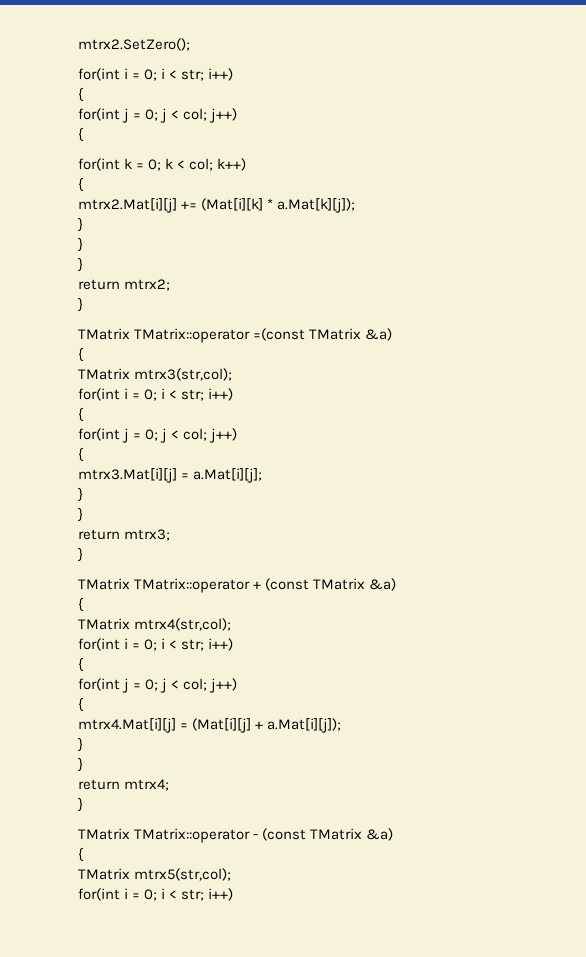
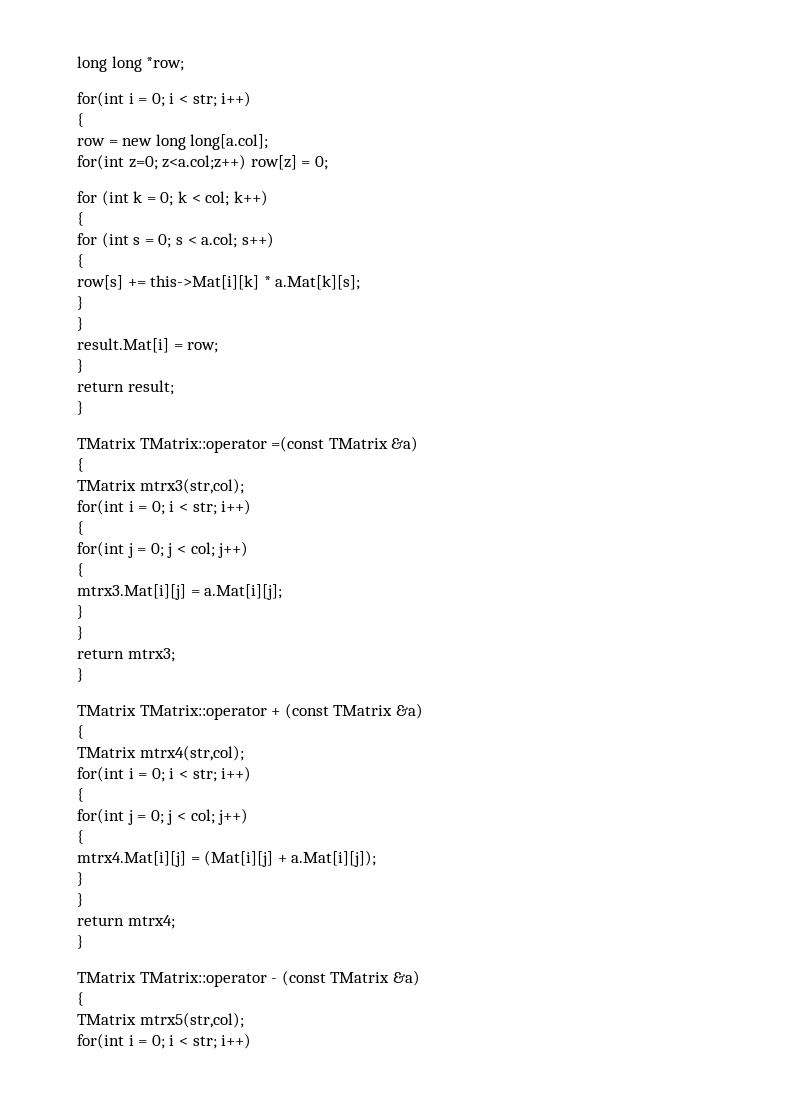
[78,38,190,51] [78,68,234,81] [78,87,84,102] [78,108,238,123] [78,127,84,142] [78,158,120,171] mtrx2.SetZero(); // for(int i = 0; i < str; i++) // { // for(int j = 0; j < col; j++) // { // for(int -> [77,56,185,72] [77,91,252,107] [77,113,84,127] [77,134,269,150] [77,154,328,170] [77,190,129,206] long long *row; // for(int i = 0; i < str; i++) // { // row = new long long[a.col]; // for(int z=0; z<a.col;z++) row[z] = 0; // for (int
[78,198,356,213] [78,217,83,232] [78,237,83,252] [78,257,83,272] [78,279,171,291] mtrx2.Mat[i][j] += (Mat[i][k] * a.Mat[k][j]); // } // } // } // return mtrx2; -> [77,232,274,248] [77,254,84,268] [77,275,361,290] [77,296,84,310] [77,317,84,331] [77,338,219,353] [77,359,84,373] [77,380,174,395] for (int s = 0; s < a.col; s++) // { // row[s] += this->Mat[i][k] * a.Mat[k][s]; // } // } // result.Mat[i] = row; // } // return result;

